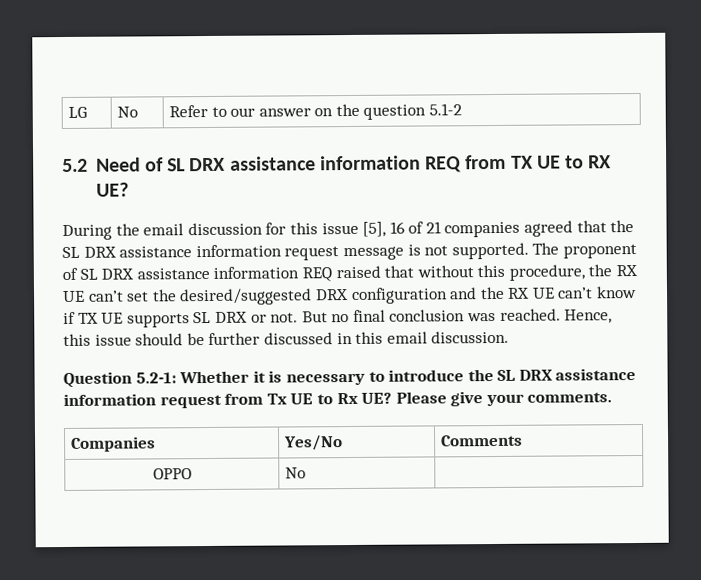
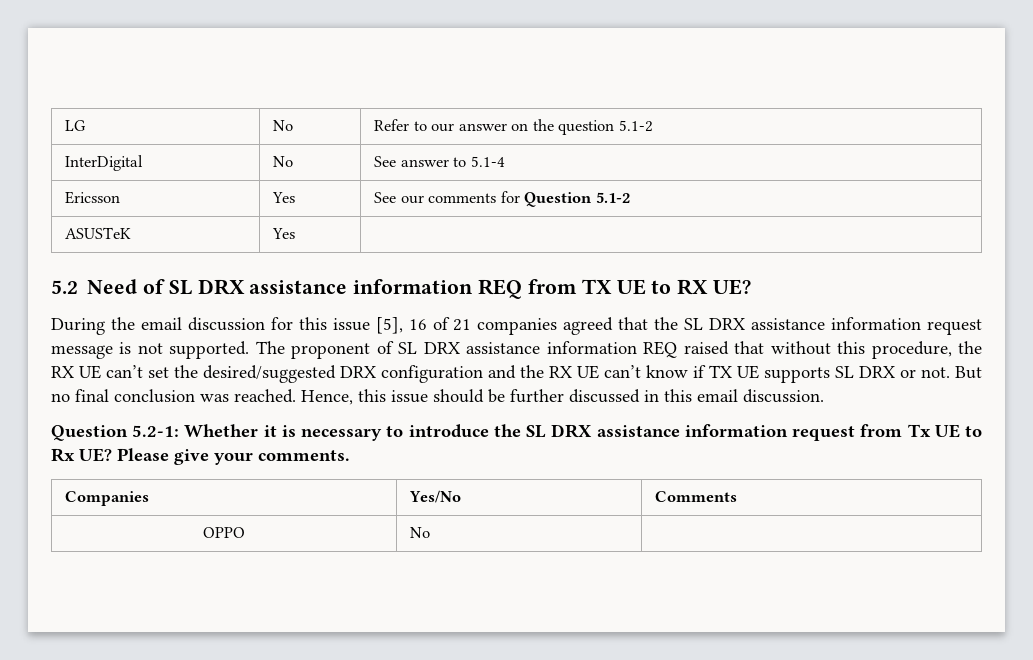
(463, 109) none -> [65,155,144,171] [273,156,294,167] [374,156,505,167] [65,191,121,204] [272,192,296,203] [374,191,630,207] [65,227,132,239] [272,228,296,239] // InterDigital | No | See answer to 5.1-4 // Ericsson | Yes | See our comments for Question 5.1-2 // ASUSTeK | Yes |

